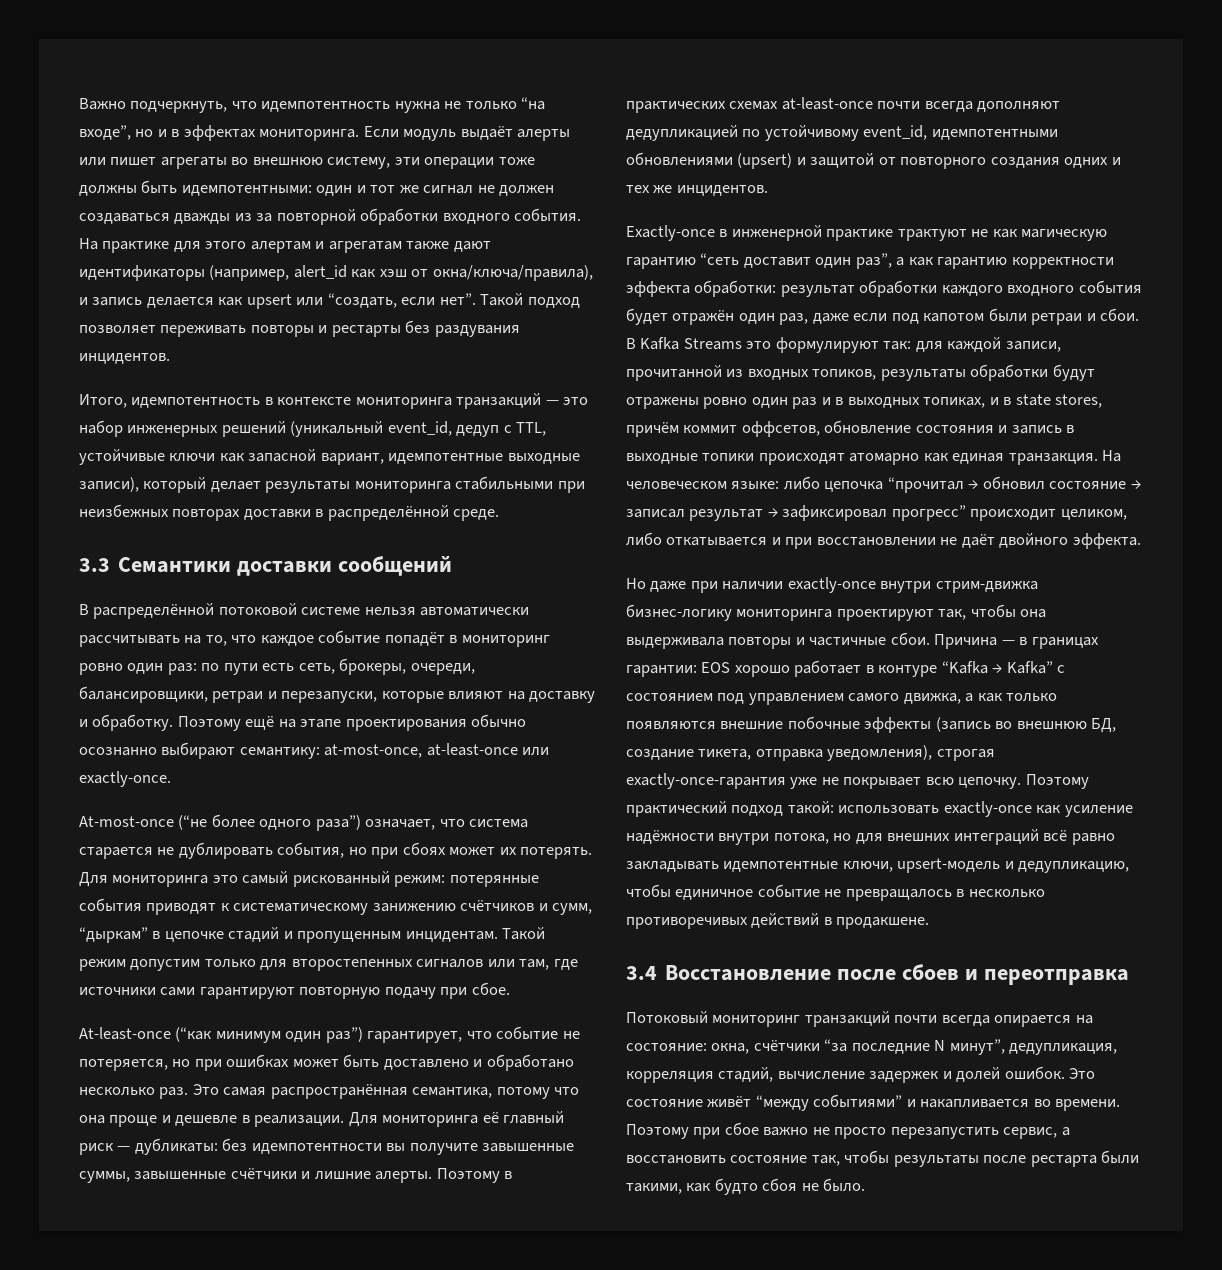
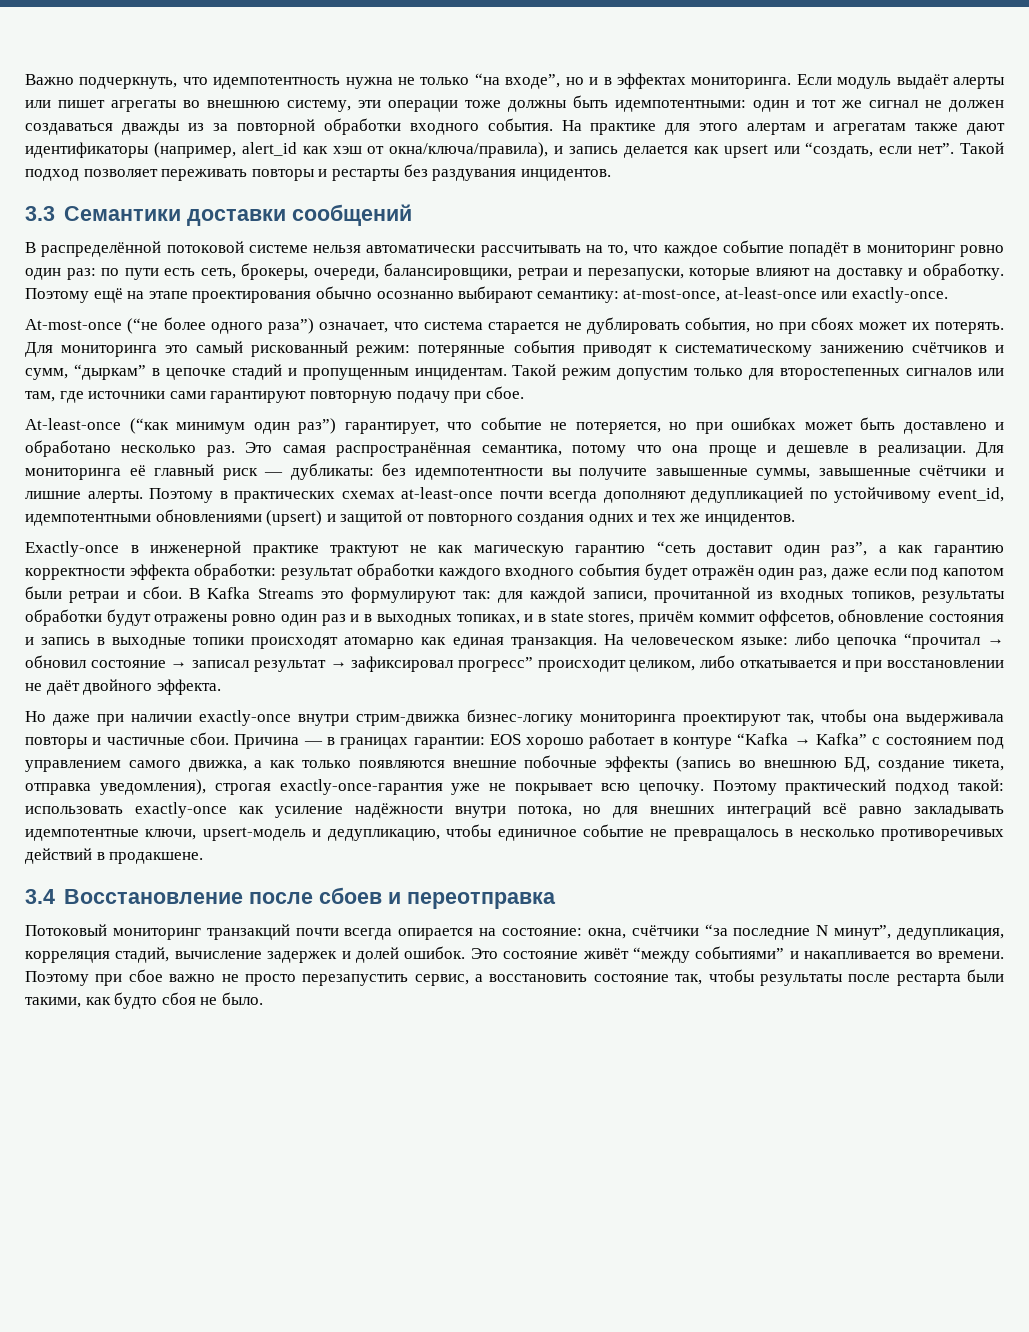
[79,393,589,409] [79,420,547,437] [79,449,580,465] [79,476,585,493] [79,504,500,521] // Итого, идемпотентность в контексте мониторинга транзакций — это набор инженерных решений (уникальный event_id, дедуп с TTL, устойчивые ключи как запасной вариант, идемпотентные выходные записи), который делает результаты мониторинга стабильными при неизбежных повторах доставки в распределённой среде. -> (611, 175) none

